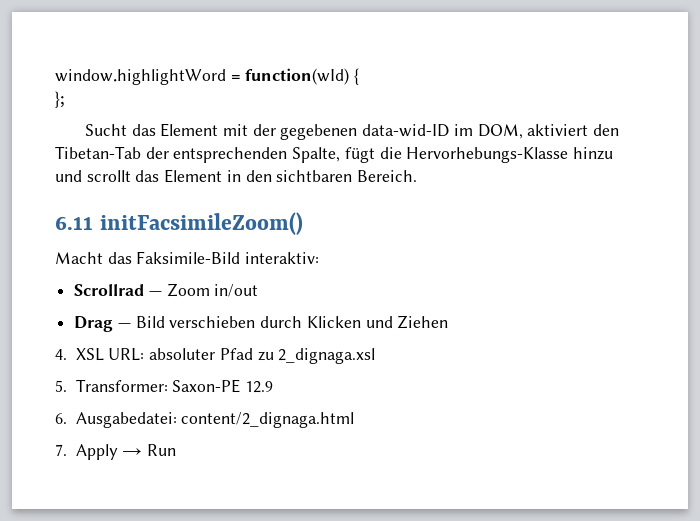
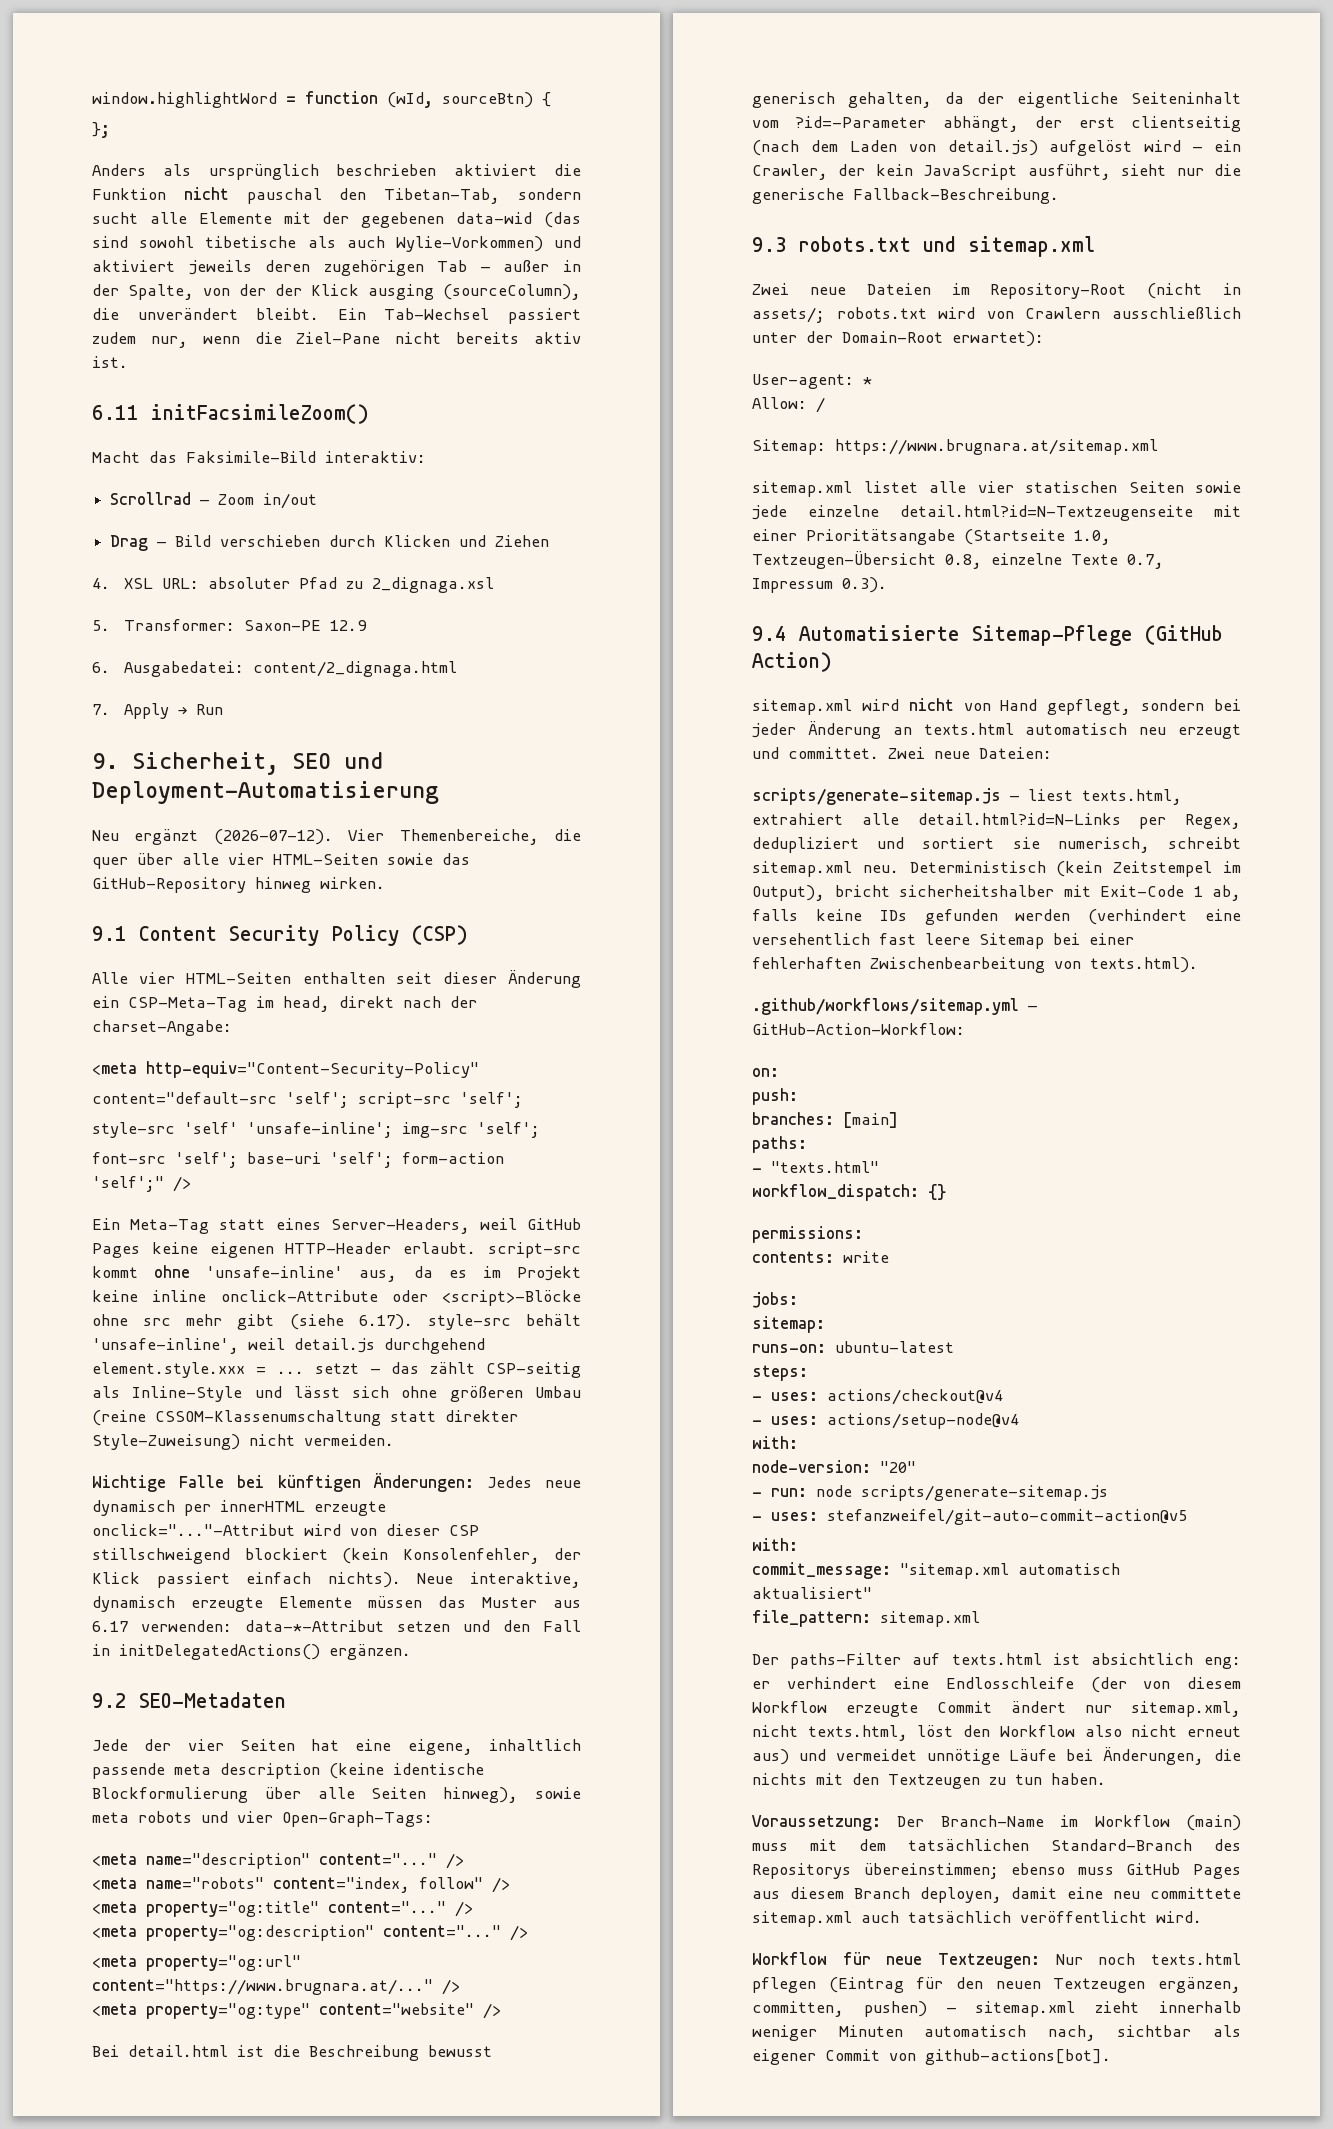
[245,68,350,85] function(wId) -> [305,91,533,108] function (wId, sourceBtn)
[84,123,620,140] [55,146,614,163] [55,169,418,183] Sucht das Element mit der gegebenen data-wid-ID im DOM, aktiviert den Tibetan-Tab der entsprechenden Spalte, fügt die Hervorhebungs-Klasse hinzu und scrollt das Element in den sichtbaren Bereich. -> [92,164,581,180] [92,187,581,204] [92,212,581,228] [92,236,581,252] [92,260,581,276] [92,284,581,300] [92,308,581,324] [92,332,581,348] [92,356,128,368] Anders als ursprünglich beschrieben aktiviert die Funktion nicht pauschal den Tibetan-Tab, sondern sucht alle Elemente mit der gegebenen data-wid (das sind sowohl tibetische als auch Wylie-Vorkommen) und aktiviert jeweils deren zugehörigen Tab — außer in der Spalte, von der der Klick ausging (sourceColumn), die unverändert bleibt. Ein Tab-Wechsel passiert zudem nur, wenn die Ziel-Pane nicht bereits aktiv ist.
(177, 450) none -> [92,752,383,775] [92,781,439,804] [92,829,581,845] [92,853,470,869] [92,877,385,893] [92,925,468,946] [92,970,581,988] [92,996,477,1012] [92,1020,232,1036] [92,1061,479,1078] [92,1092,523,1108] [92,1122,540,1138] [92,1152,504,1168] [92,1176,191,1192] [92,1218,581,1234] [92,1242,581,1258] [92,1265,582,1282] [92,1290,581,1306] [92,1314,581,1330] [92,1338,485,1354] [92,1362,582,1378] [92,1386,581,1402] [92,1410,518,1426] [92,1434,394,1450] [92,1473,581,1492] [92,1500,386,1516] [92,1524,479,1536] [92,1548,581,1564] [92,1572,581,1588] [92,1596,581,1612] [92,1620,581,1632] [92,1644,411,1660] [92,1692,286,1708] [92,1739,581,1755] [92,1763,484,1779] [92,1787,581,1803] [92,1811,433,1827] [92,1853,464,1869] [92,1877,510,1893] [92,1901,473,1917] [92,1925,528,1941] [92,1955,301,1971] [92,1979,460,1995] [92,2003,501,2019] [92,2045,492,2061] [752,92,1241,108] [752,116,1241,132] [752,140,1241,156] [752,164,1241,180] [752,188,1059,204] [752,236,1095,257] [752,283,1241,299] [752,307,1241,323] [752,331,1044,347] [752,374,872,389] [752,397,825,413] [752,439,1158,455] [752,481,1241,497] [752,505,1241,521] [752,529,1111,545] [752,551,1164,569] [752,577,887,593] [752,625,1223,646] [752,652,832,672] [752,698,1241,715] [752,721,1241,739] [752,747,1052,759] [752,788,1182,805] [752,813,1241,829] [752,837,1241,853] [752,861,1241,877] [752,885,1241,901] [752,909,1241,925] [752,933,1134,949] [752,957,1198,973] [752,998,1037,1015] [752,1023,965,1035] [752,1068,779,1077] [752,1088,798,1105] [752,1112,898,1128] [752,1136,807,1153] [752,1161,879,1173] [752,1184,946,1201] [752,1226,863,1243] [752,1251,889,1263] [752,1292,798,1308] [752,1316,825,1333] [752,1341,954,1353] [752,1365,808,1381] [752,1389,1003,1405] [752,1413,1019,1429] [752,1436,798,1449] [752,1460,916,1473] [752,1485,1108,1501] [752,1509,1187,1525] [752,1538,798,1551] [752,1562,1120,1579] [752,1587,872,1599] [752,1610,980,1627] [752,1653,1241,1669] [752,1677,1241,1693] [752,1701,1241,1717] [752,1725,1241,1741] [752,1747,1241,1765] [752,1773,1106,1789] [752,1815,1241,1831] [752,1839,1241,1851] [752,1863,1241,1879] [752,1887,1241,1903] [752,1911,1202,1927] [752,1952,1241,1969] [752,1977,1241,1993] [752,2001,1241,2017] [752,2025,1241,2041] [752,2049,1111,2065] // 9. Sicherheit, SEO und Deployment-Automatisierung // Neu ergänzt (2026-07-12). Vier Themenbereiche, die quer über alle vier HTML-Seiten sowie das GitHub-Repository hinweg wirken. // 9.1 Content Security Policy (CSP) // Alle vier HTML-Seiten enthalten seit dieser Änderung ein CSP-Meta-Tag im head, direkt nach der charset-Angabe: // <meta http-equiv="Content-Security-Policy" // content="default-src 'self'; script-src 'self'; // style-src 'self' 'unsafe-inline'; img-src 'self'; // font-src 'self'; base-uri 'self'; form-action 'self';" /> // Ein Meta-Tag statt eines Server-Headers, weil GitHub Pages keine eigenen HTTP-Header erlaubt. script-src kommt ohne 'unsafe-inline' aus, da es im Projekt keine inline onclick-Attribute oder <script>-Blöcke ohne src mehr gibt (siehe 6.17). style-src behält 'unsafe-inline', weil detail.js durchgehend element.style.xxx = ... setzt — das zählt CSP-seitig als Inline-Style und lässt sich ohne größeren Umbau (reine CSSOM-Klassenumschaltung statt direkter Style-Zuweisung) nicht vermeiden. // Wichtige Falle bei künftigen Änderungen: Jedes neue dynamisch per innerHTML erzeugte onclick="..."-Attribut wird von dieser CSP stillschweigend blockiert (kein Konsolenfehler, der Klick passiert einfach nichts). Neue interaktive, dynamisch erzeugte Elemente müssen das Muster aus 6.17 verwenden: data-*-Attribut setzen und den Fall in initDelegatedActions() ergänzen. // 9.2 SEO-Metadaten // Jede der vier Seiten hat eine eigene, inhaltlich passende meta description (keine identische Blockformulierung über alle Seiten hinweg), sowie meta robots und vier Open-Graph-Tags: // <meta name="description" content="..." /> // <meta name="robots" content="index, follow" /> // <meta property="og:title" content="..." /> // <meta property="og:description" content="..." /> // <meta property="og:url" content="https://www.brugnara.at/..." /> // <meta property="og:type" content="website" /> // Bei detail.html ist die Beschreibung bewusst generisch gehalten, da der eigentliche Seiteninhalt vom ?id=-Parameter abhängt, der erst clientseitig (nach dem Laden von detail.js) aufgelöst wird — ein Crawler, der kein JavaScript ausführt, sieht nur die generische Fallback-Beschreibung. // 9.3 robots.txt und sitemap.xml // Zwei neue Dateien im Repository-Root (nicht in assets/; robots.txt wird von Crawlern ausschließlich unter der Domain-Root erwartet): // User-agent: * // Allow: / // Sitemap: https://www.brugnara.at/sitemap.xml // sitemap.xml listet alle vier statischen Seiten sowie jede einzelne detail.html?id=N-Textzeugenseite mit einer Prioritätsangabe (Startseite 1.0, Textzeugen-Übersicht 0.8, einzelne Texte 0.7, Impressum 0.3). // 9.4 Automatisierte Sitemap-Pflege (GitHub Action) // sitemap.xml wird nicht von Hand gepflegt, sondern bei jeder Änderung an texts.html automatisch neu erzeugt und committet. Zwei neue Dateien: // scripts/generate-sitemap.js — liest texts.html, extrahiert alle detail.html?id=N-Links per Regex, dedupliziert und sortiert sie numerisch, schreibt sitemap.xml neu. Deterministisch (kein Zeitstempel im Output), bricht sicherheitshalber mit Exit-Code 1 ab, falls keine IDs gefunden werden (verhindert eine versehentlich fast leere Sitemap bei einer fehlerhaften Zwischenbearbeitung von texts.html). // .github/workflows/sitemap.yml — GitHub-Action-Workflow: // on: // push: // branches: [main] // paths: // - "texts.html" // workflow_dispatch: {} // permissions: // contents: write // jobs: // sitemap: // runs-on: ubuntu-latest // steps: // - uses: actions/checkout@v4 // - uses: actions/setup-node@v4 // with: // node-version: "20" // - run: node scripts/generate-sitemap.js // - uses: stefanzweifel/git-auto-commit-action@v5 // with: // commit_message: "sitemap.xml automatisch aktualisiert" // file_pattern: sitemap.xml // Der paths-Filter auf texts.html ist absichtlich eng: er verhindert eine Endlosschleife (der von diesem Workflow erzeugte Commit ändert nur sitemap.xml, nicht texts.html, löst den Workflow also nicht erneut aus) und vermeidet unnötige Läufe bei Änderungen, die nichts mit den Textzeugen zu tun haben. // Voraussetzung: Der Branch-Name im Workflow (main) muss mit dem tatsächlichen Standard-Branch des Repositorys übereinstimmen; ebenso muss GitHub Pages aus diesem Branch deployen, damit eine neu committete sitemap.xml auch tatsächlich veröffentlicht wird. // Workflow für neue Textzeugen: Nur noch texts.html pflegen (Eintrag für den neuen Textzeugen ergänzen, committen, pushen) — sitemap.xml zieht innerhalb weniger Minuten automatisch nach, sichtbar als eigener Commit von github-actions[bot].

